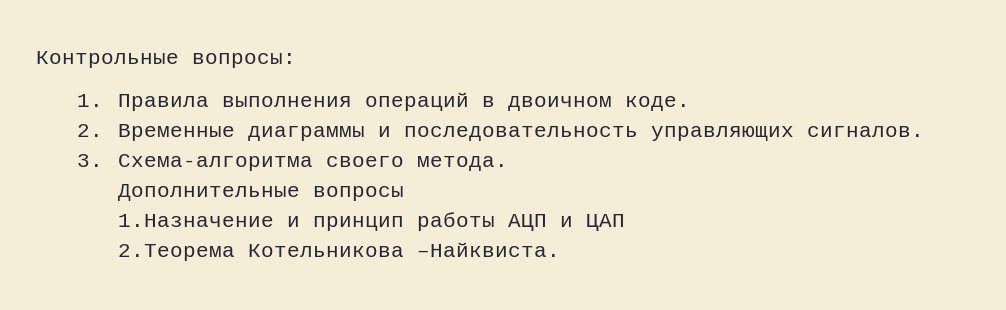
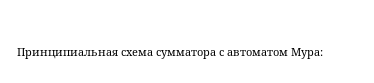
[36,51,296,68] [76,92,690,111] [76,124,924,141] [76,154,508,171] [117,184,404,201] [117,212,625,231] [117,242,560,261] Контрольные вопросы: // 1. Правила выполнения операций в двоичном коде. // 2. Временные диаграммы и последовательность управляющих сигналов. // 3. Схема-алгоритма своего метода. // Дополнительные вопросы // 1.Назначение и принцип работы АЦП и ЦАП // 2.Теорема Котельникова –Найквиста. -> [17,48,323,59] Принципиальная схема сумматора с автоматом Мура:

